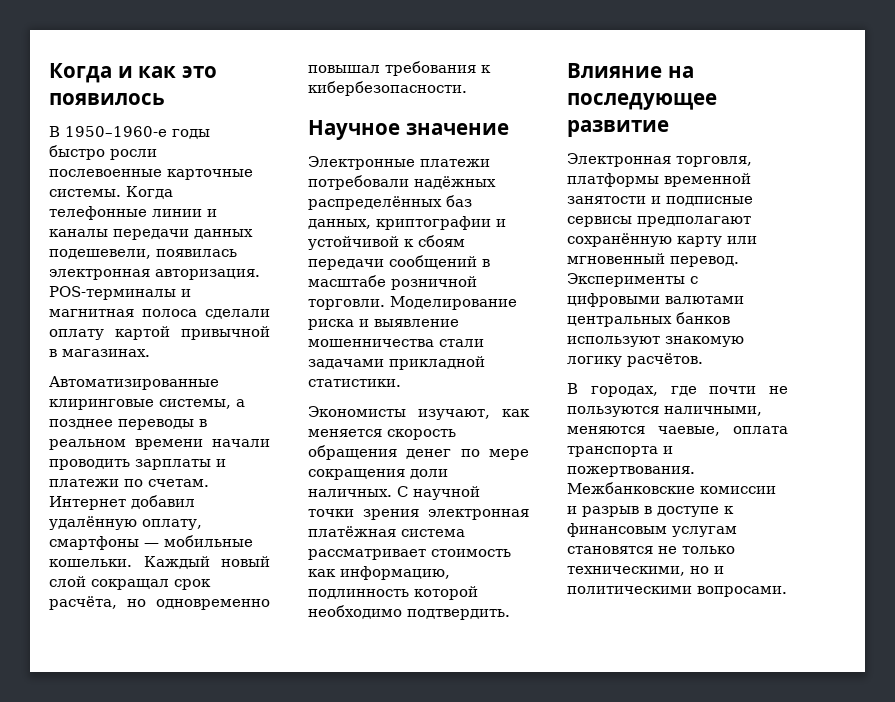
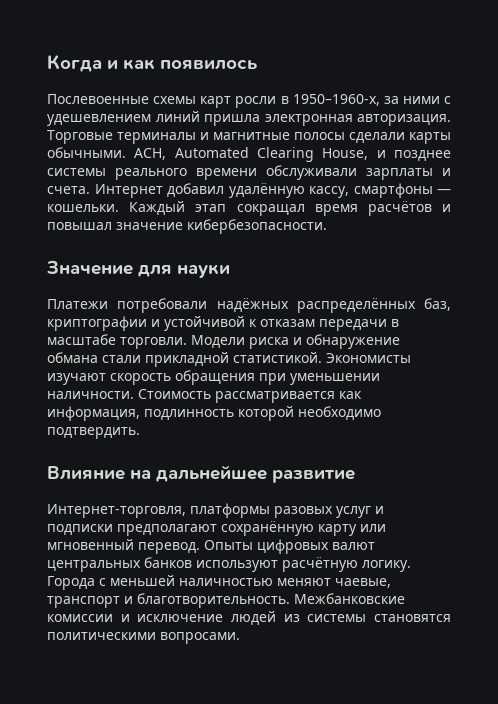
[181,66,217,78] это -> (155, 64) none
[49,126,210,139] [49,145,157,160] [49,169,253,180] [49,186,173,199] [49,206,217,220] [49,229,253,240] [49,249,237,259] [49,269,260,280] [49,286,191,300] [49,309,270,319] [49,326,270,340] [49,349,150,357] [49,376,219,390] [49,399,245,410] [49,419,207,430] [49,439,270,450] [49,459,226,470] [49,479,209,487] В 1950–1960-е годы быстро росли послевоенные карточные системы. Когда телефонные линии и каналы передачи данных подешевели, появилась электронная авторизация. POS-терминалы и магнитная полоса сделали оплату картой привычной в магазинах. // Автоматизированные клиринговые системы, а позднее переводы в реальном времени начали проводить зарплаты и платежи по счетам. -> [47,94,451,108] [47,111,451,126] [47,130,451,144] [47,147,451,162] [47,165,451,180] [47,186,90,194] Послевоенные схемы карт росли в 1950–1960-х, за ними с удешевлением линий пришла электронная авторизация. Торговые терминалы и магнитные полосы сделали карты обычными. ACH, Automated Clearing House, и позднее системы реального времени обслуживали зарплаты и счета.
[142,519,202,530] оплату, -> [309,186,349,198] кассу,
[164,535,253,547] мобильные -> (451, 191) none
[221,556,270,567] [49,576,211,590] [49,596,270,610] [308,61,491,76] [308,81,467,96] [308,120,509,140] [308,156,490,170] новый слой сокращал срок расчёта, но одновременно повышал требования к кибербезопасности. // Научное значение // Электронные платежи -> [195,201,452,216] [47,219,327,234] [46,260,230,278] [47,299,108,309] этап сокращал время расчётов и повышал значение кибербезопасности. // Значение для науки // Платежи
[446,195,472,207] [308,219,371,229] баз данных, -> [424,298,451,311] баз,
[418,235,465,247] [308,255,490,270] [308,275,477,290] [308,296,517,310] [308,319,459,330] [308,339,484,347] [308,356,485,370] [308,379,401,387] [308,406,530,420] [308,429,456,440] [308,445,529,460] [308,469,448,480] [308,486,480,500] [308,509,529,520] [308,526,465,537] [308,549,511,560] [308,566,450,580] сбоям передачи сообщений в масштабе розничной торговли. Моделирование риска и выявление мошенничества стали задачами прикладной статистики. // Экономисты изучают, как меняется скорость обращения денег по мере сокращения доли наличных. С научной точки зрения электронная платёжная система рассматривает стоимость как информацию, -> [260,319,399,331] [47,334,400,349] [47,352,411,367] [47,370,380,385] [47,389,362,403] [47,406,140,421] отказам передачи в масштабе торговли. Модели риска и обнаружение обмана стали прикладной статистикой. Экономисты изучают скорость обращения при уменьшении наличности. Стоимость рассматривается как информация,
[567,93,717,110] последующее -> [156,465,267,482] дальнейшее
[567,153,752,167] [567,173,751,187] [567,196,753,206] [567,216,632,227] Электронная торговля, платформы временной занятости и подписные сервисы -> [47,503,384,518] [47,524,113,535] Интернет-торговля, платформы разовых услуг и подписки
[567,273,698,287] [567,293,744,307] [567,312,730,327] [567,336,744,347] [567,353,703,367] [567,383,788,397] [567,406,762,417] [567,426,788,436] [567,446,673,457] [567,466,695,477] [567,482,776,494] [567,506,734,517] [567,523,737,537] [567,546,735,554] [567,566,724,576] Эксперименты с цифровыми валютами центральных банков используют знакомую логику расчётов. // В городах, где почти не пользуются наличными, меняются чаевые, оплата транспорта и пожертвования. Межбанковские комиссии и разрыв в доступе к финансовым услугам становятся не только техническими, но и -> [204,539,375,554] [47,557,411,572] [47,575,391,590] [47,593,405,608] [47,611,451,625] Опыты цифровых валют центральных банков используют расчётную логику. Города с меньшей наличностью меняют чаевые, транспорт и благотворительность. Межбанковские комиссии и исключение людей из системы становятся

